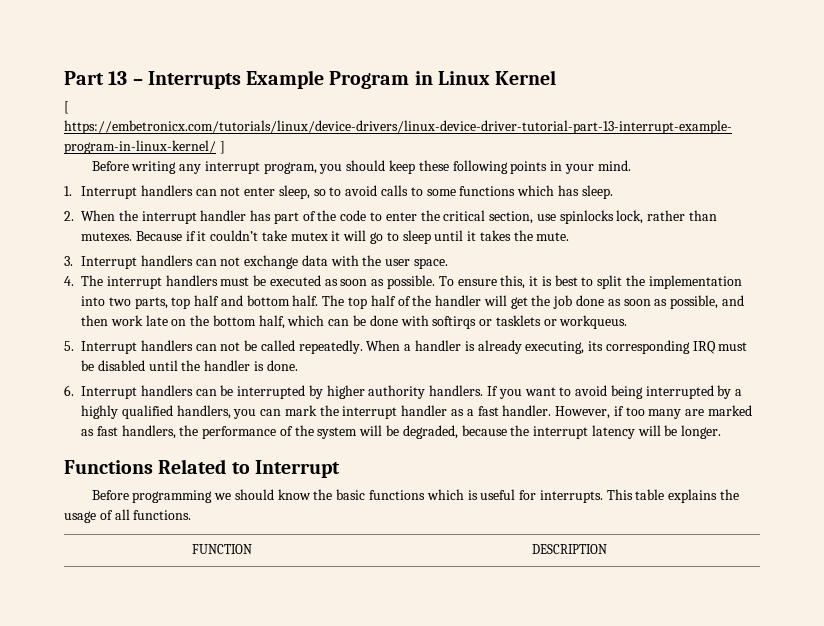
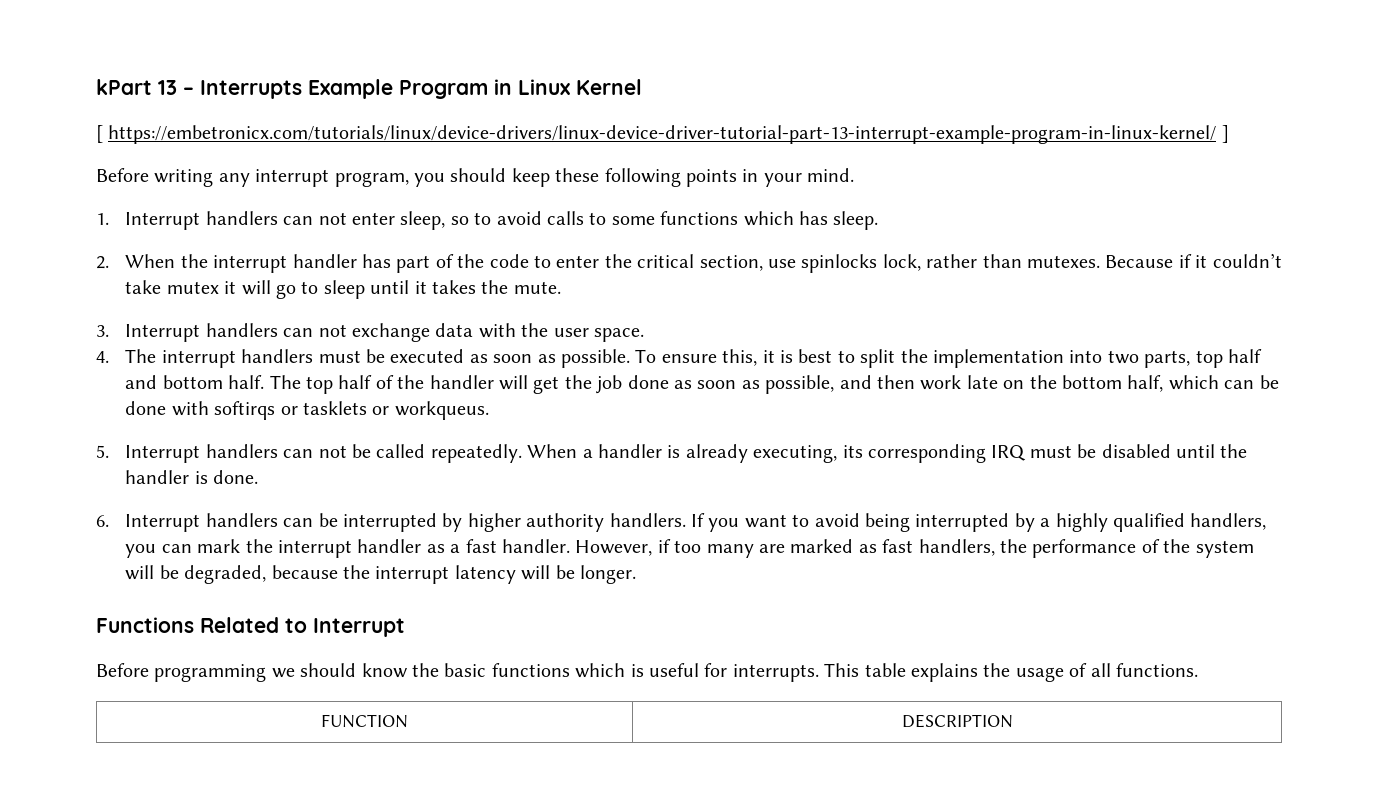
[64,71,104,85] Part -> [96,79,152,95] kPart

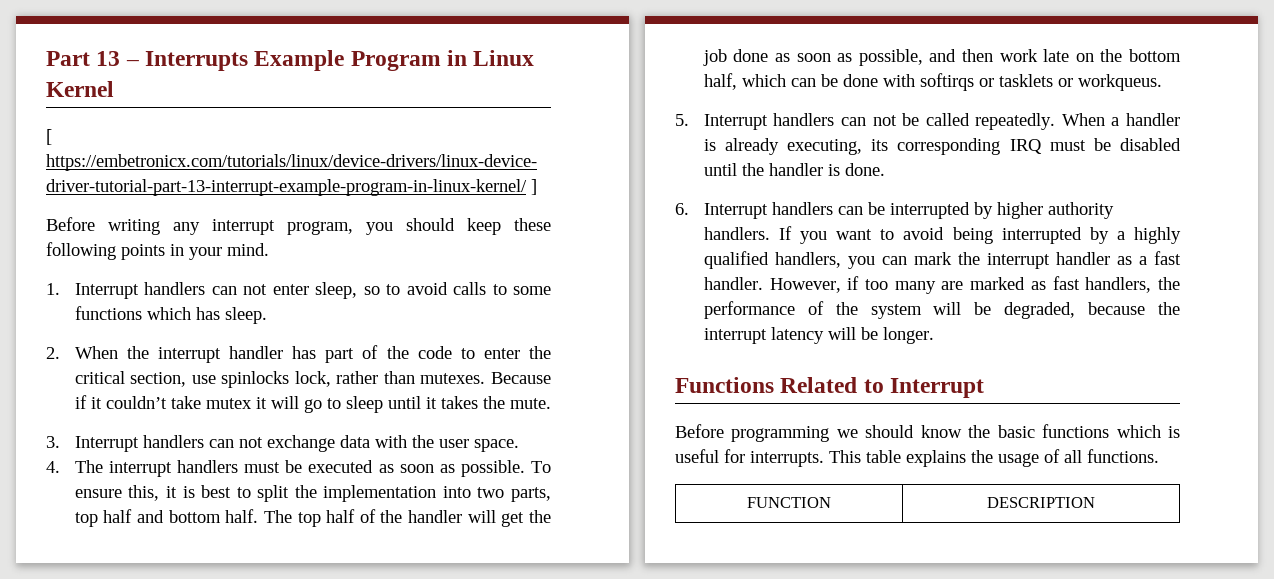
[96,79,152,95] kPart -> [46,51,90,66] Part

